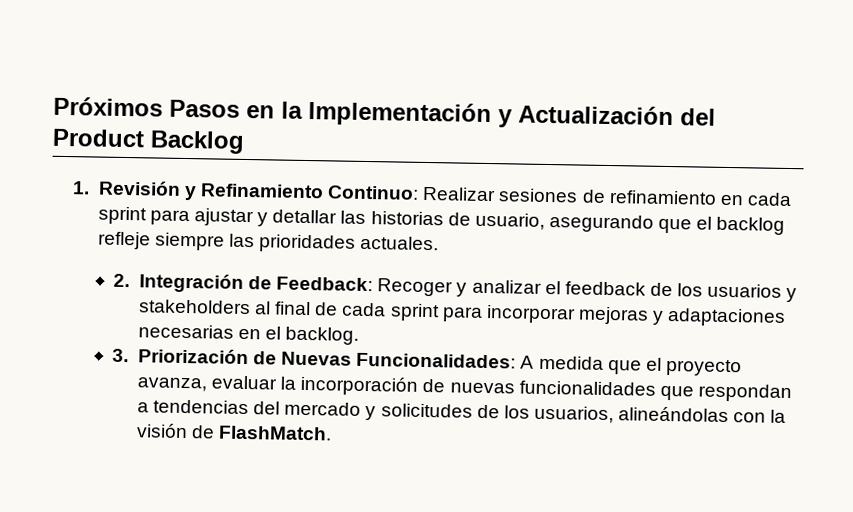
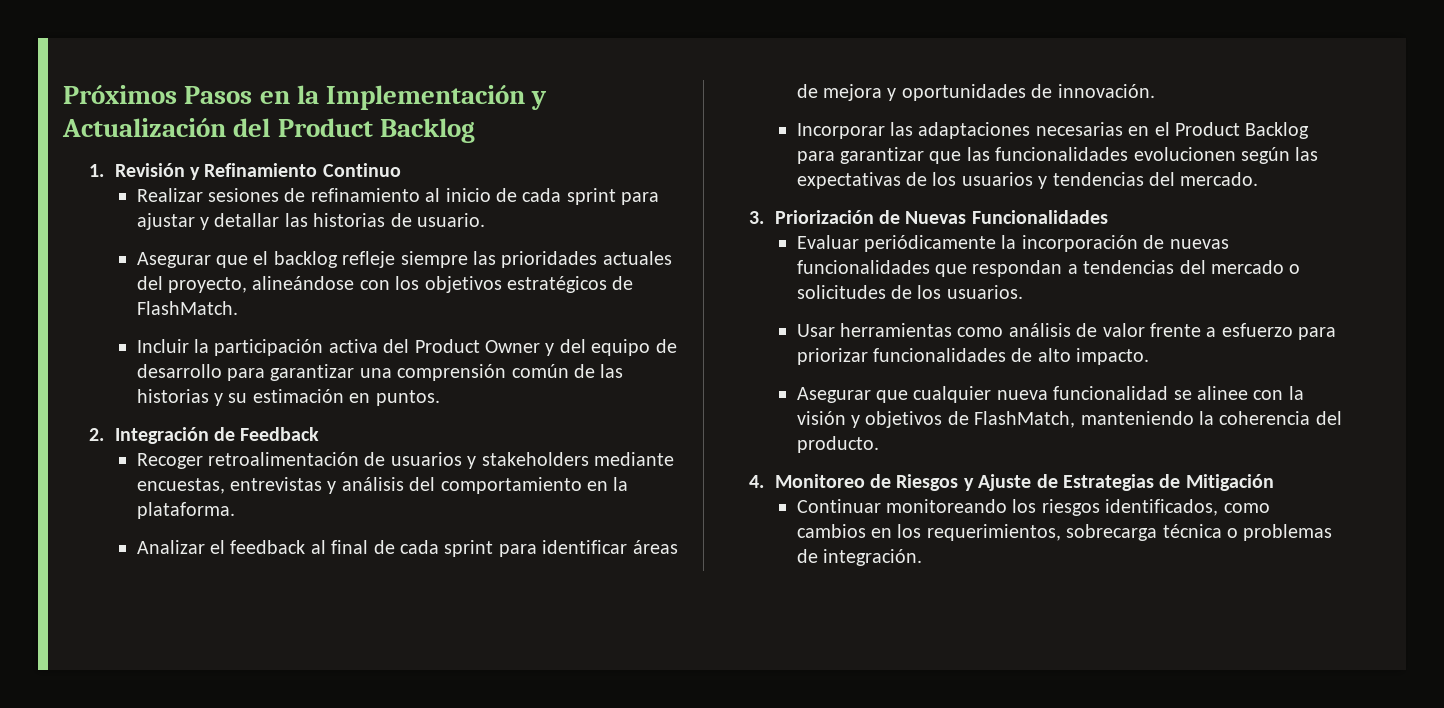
[327,185,420,200] Continuo: -> [322,163,401,177] Continuo //
[719,194,744,206] en -> [425,188,518,202] al inicio de
[474,212,654,233] usuario, asegurando -> [417,213,486,227] [136,252,211,268] usuario. // Asegurar
[360,235,440,251] [113,273,798,303] [138,299,251,315] actuales. // 2. Integración de Feedback: Recoger y analizar el feedback de los usuarios y stakeholders -> [602,251,672,265] [136,276,634,293] [136,301,238,315] [136,339,677,356] [136,364,624,381] [136,389,440,406] [88,427,320,444] [136,452,675,469] [136,477,629,494] [136,502,235,519] [136,540,306,554] actuales del proyecto, alineándose con los objetivos estratégicos de FlashMatch. // Incluir la participación activa del Product Owner y del equipo de desarrollo para garantizar una comprensión común de las historias y su estimación en puntos. // 2. Integración de Feedback // Recoger retroalimentación de usuarios y stakeholders mediante encuestas, entrevistas y análisis del comportamiento en la plataforma. // Analizar el feedback
[485,304,787,327] [137,324,360,345] [112,348,742,377] [136,375,278,392] incorporar mejoras y adaptaciones necesarias en el backlog. // 3. Priorización de Nuevas Funcionalidades: A medida que el proyecto avanza, evaluar -> [542,540,678,554] [796,84,1155,101] [796,122,1310,139] [796,147,1319,164] [796,172,1259,189] [748,210,1108,224] [796,235,997,252] identificar áreas de mejora y oportunidades de innovación. // Incorporar las adaptaciones necesarias en el Product Backlog para garantizar que las funcionalidades evolucionen según las expectativas de los usuarios y tendencias del mercado. // 3. Priorización de Nuevas Funcionalidades // Evaluar periódicamente
[365,406,377,421] y -> [1289,264,1301,274] o
[533,405,787,424] [135,423,333,441] usuarios, alineándolas con la visión de FlashMatch. -> [946,285,1023,299] [796,323,1337,340] [796,348,1150,365] [796,386,1304,403] [796,411,1342,428] [796,436,879,453] [748,474,1274,491] [796,499,1270,516] [796,524,1333,541] [796,549,923,566] usuarios. // Usar herramientas como análisis de valor frente a esfuerzo para priorizar funcionalidades de alto impacto. // Asegurar que cualquier nueva funcionalidad se alinee con la visión y objetivos de FlashMatch, manteniendo la coherencia del producto. // 4. Monitoreo de Riesgos y Ajuste de Estrategias de Mitigación // Continuar monitoreando los riesgos identificados, como cambios en los requerimientos, sobrecarga técnica o problemas de integración.

